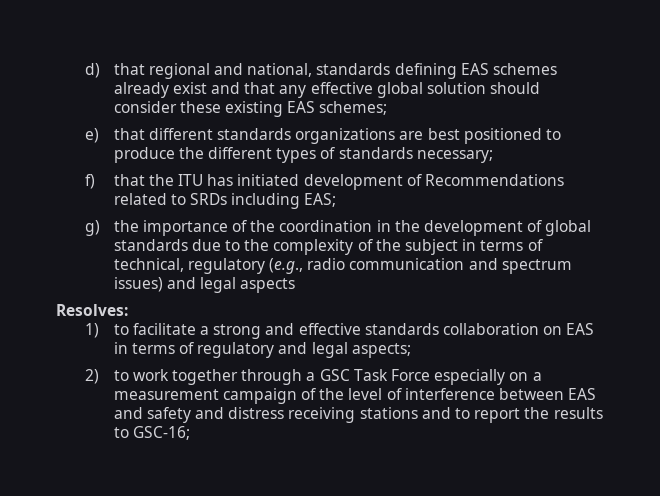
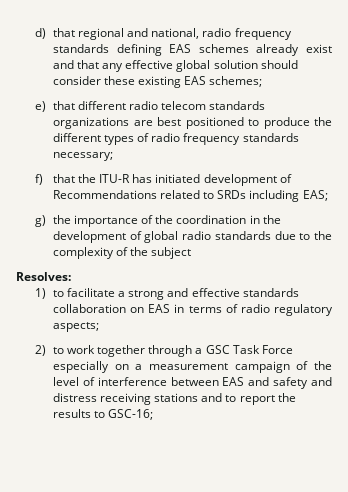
(313, 70) none -> [202,28,292,40] radio frequency
(213, 134) none -> [129,101,207,110] radio telecom
(336, 153) none -> [151,133,241,145] radio frequency
[178,174,204,186] ITU -> [99,174,131,183] ITU-R
(592, 228) none -> [182,231,212,240] radio
[462,239,543,251] [113,258,572,274] [113,277,296,293] in terms of technical, regulatory (e.g., radio communication and spectrum issues) and legal aspects -> (192, 253) none
[197,342,348,358] regulatory and legal -> [240,304,333,316] radio regulatory

